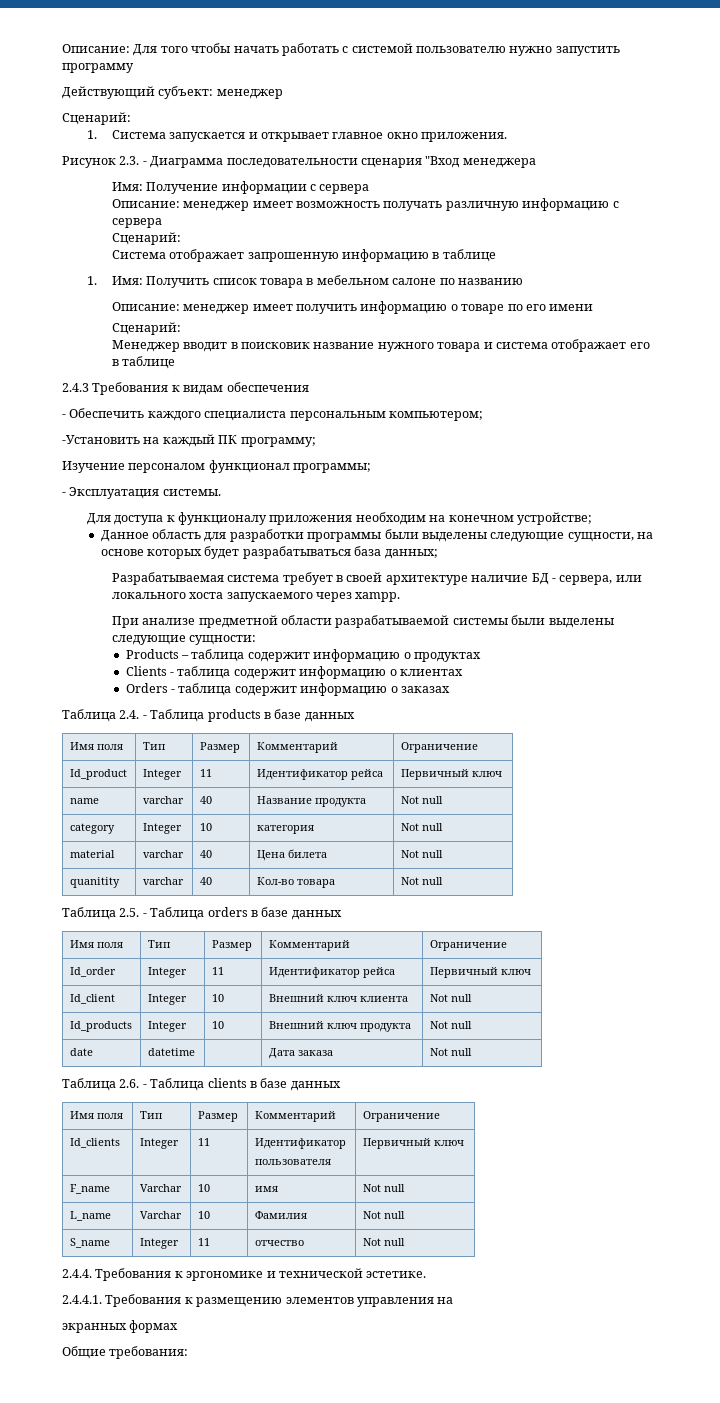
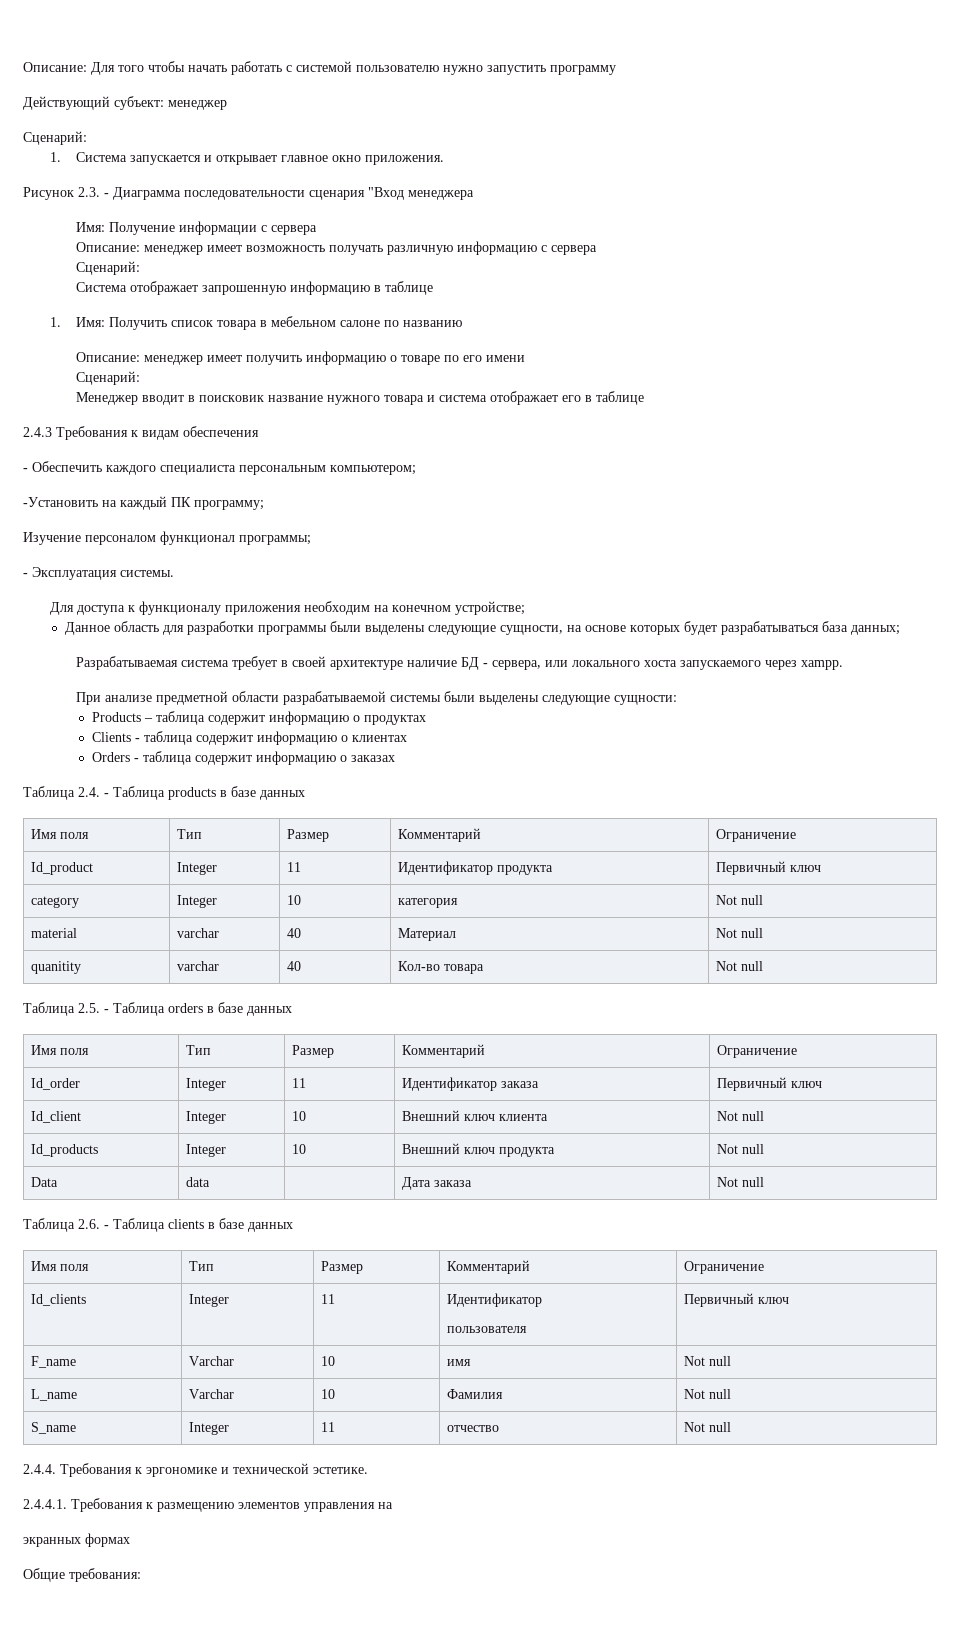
[350,769,383,780] [400,769,502,780] [69,798,99,804] [142,796,184,804] [199,796,212,804] [256,796,366,807] [400,796,443,804] рейса | Первичный ключ // name | varchar | 40 | Название продукта | Not null -> [497,865,554,875] [716,861,822,875] продукта | Первичный ключ
[256,849,327,861] Цена билета -> [398,928,457,941] Материал
[362,967,395,978] рейса -> [501,1081,540,1088] заказа
[69,1048,93,1056] [147,1048,195,1056] date | datetime -> [31,1177,59,1187] [186,1177,211,1187] Data | data

